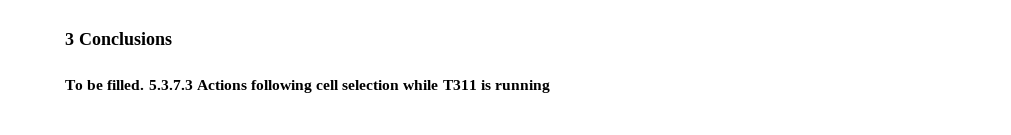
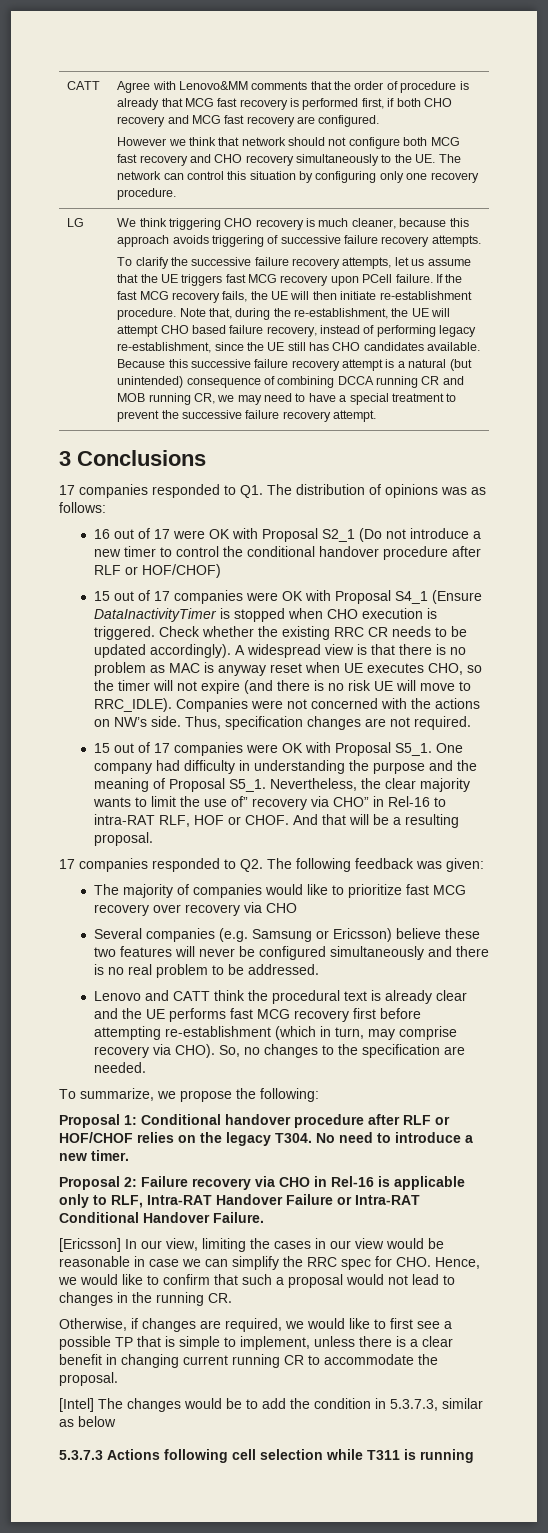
[65,32,172,45] [65,80,145,90] 3 Conclusions // To be filled. -> [67,81,101,90] [117,81,469,93] [117,98,452,110] [117,115,380,127] [117,137,460,149] [117,154,461,166] [117,171,479,183] [117,188,177,200] [67,218,85,227] [117,218,469,230] [117,235,481,247] [117,257,471,269] [117,274,463,286] [117,291,472,303] [117,308,451,320] [117,325,477,337] [117,342,481,353] [117,359,472,371] [117,376,464,388] [117,393,457,405] [117,410,377,422] [59,450,206,466] [59,484,486,498] [59,502,106,513] [93,528,481,542] [93,546,481,560] [93,564,221,578] [93,590,482,604] [93,608,437,622] [93,626,467,640] [93,644,466,658] [93,662,482,676] [93,680,471,694] [93,698,480,712] [93,716,471,730] [93,742,463,756] [93,760,477,774] [93,778,470,792] [92,796,446,810] [93,814,459,828] [93,832,153,846] [59,858,484,872] [93,884,466,898] [93,902,297,916] [93,928,480,942] [93,946,489,960] [93,964,319,978] [93,990,467,1004] [93,1008,421,1022] [93,1026,457,1040] [93,1044,465,1058] [93,1062,146,1073] [59,1088,319,1102] [59,1114,450,1128] [59,1132,473,1146] [59,1150,129,1161] [59,1176,465,1190] [59,1194,420,1208] [59,1212,264,1223] [59,1238,444,1252] [59,1256,480,1270] [58,1274,455,1288] [59,1292,232,1306] [59,1318,452,1332] [59,1336,453,1350] [59,1354,438,1368] [59,1372,118,1386] [59,1398,483,1412] [59,1416,116,1427] CATT | Agree with Lenovo&MM comments that the order of procedure is already that MCG fast recovery is performed first, if both CHO recovery and MCG fast recovery are configured. // However we think that network should not configure both MCG fast recovery and CHO recovery simultaneously to the UE. The network can control this situation by configuring only one recovery procedure. // LG | We think triggering CHO recovery is much cleaner, because this approach avoids triggering of successive failure recovery attempts. // To clarify the successive failure recovery attempts, let us assume that the UE triggers fast MCG recovery upon PCell failure. If the fast MCG recovery fails, the UE will then initiate re-establishment procedure. Note that, during the re-establishment, the UE will attempt CHO based failure recovery, instead of performing legacy re-establishment, since the UE still has CHO candidates available. Because this successive failure recovery attempt is a natural (but unintended) consequence of combining DCCA running CR and MOB running CR, we may need to have a special treatment to prevent the successive failure recovery attempt. // 3 Conclusions // 17 companies responded to Q1. The distribution of opinions was as follows: // 16 out of 17 were OK with Proposal S2_1 (Do not introduce a new timer to control the conditional handover procedure after RLF or HOF/CHOF) // 15 out of 17 companies were OK with Proposal S4_1 (Ensure DataInactivityTimer is stopped when CHO execution is triggered. Check whether the existing RRC CR needs to be updated accordingly). A widespread view is that there is no problem as MAC is anyway reset when UE executes CHO, so the timer will not expire (and there is no risk UE will move to RRC_IDLE). Companies were not concerned with the actions on NW’s side. Thus, specification changes are not required. // 15 out of 17 companies were OK with Proposal S5_1. One company had difficulty in understanding the purpose and the meaning of Proposal S5_1. Nevertheless, the clear majority wants to limit the use of” recovery via CHO” in Rel-16 to intra-RAT RLF, HOF or CHOF. And that will be a resulting proposal. // 17 companies responded to Q2. The following feedback was given: // The majority of companies would like to prioritize fast MCG recovery over recovery via CHO // Several companies (e.g. Samsung or Ericsson) believe these two features will never be configured simultaneously and there is no real problem to be addressed. // Lenovo and CATT think the procedural text is already clear and the UE performs fast MCG recovery first before attempting re-establishment (which in turn, may comprise recovery via CHO). So, no changes to the specification are needed. // To summarize, we propose the following: // Proposal 1: Conditional handover procedure after RLF or HOF/CHOF relies on the legacy T304. No need to introduce a new timer. // Proposal 2: Failure recovery via CHO in Rel-16 is applicable only to RLF, Intra-RAT Handover Failure or Intra-RAT Conditional Handover Failure. // [Ericsson] In our view, limiting the cases in our view would be reasonable in case we can simplify the RRC spec for CHO. Hence, we would like to confirm that such a proposal would not lead to changes in the running CR. // Otherwise, if changes are required, we would like to first see a possible TP that is simple to implement, unless there is a clear benefit in changing current running CR to accommodate the proposal. // [Intel] The changes would be to add the condition in 5.3.7.3, similar as below //

